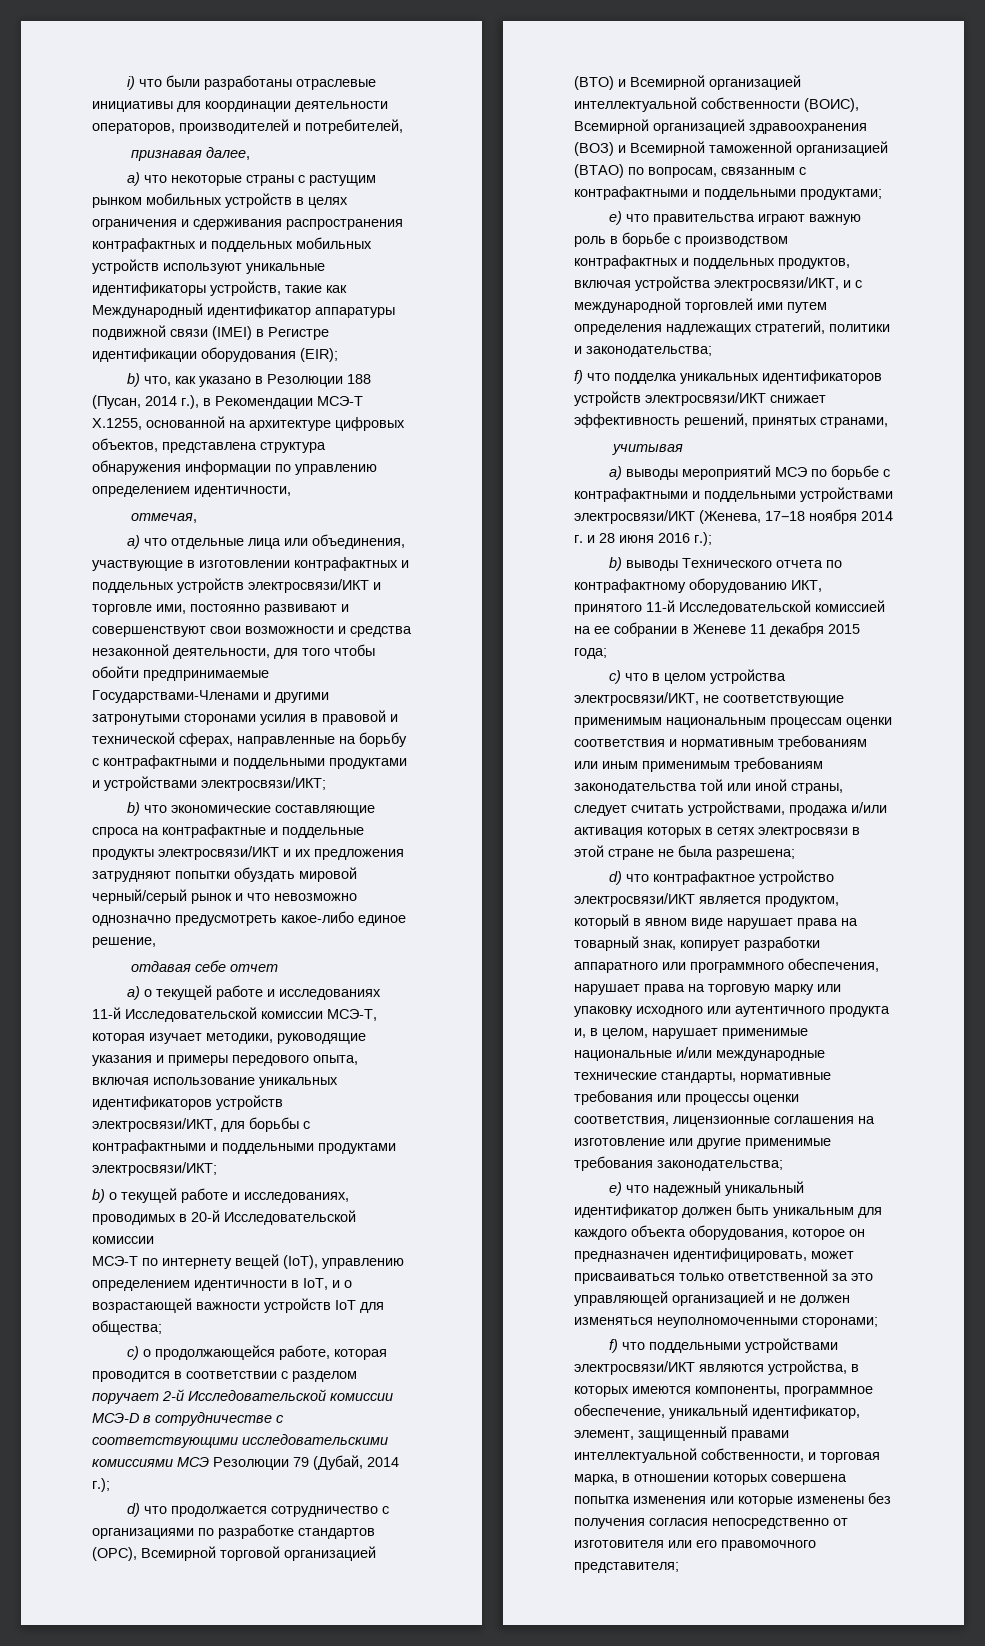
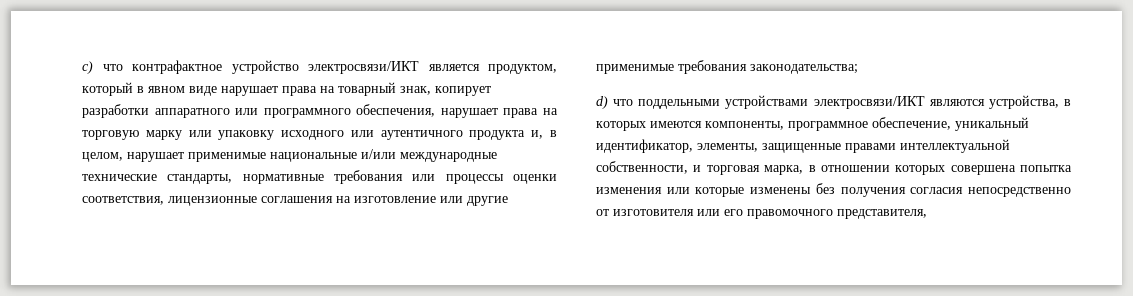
[126,75,376,90] [92,101,388,112] [92,119,403,134] [130,147,250,161] [126,172,376,186] [92,193,348,208] [92,219,403,230] [92,237,372,252] [92,259,325,274] [92,281,347,296] [92,303,395,318] [92,325,329,340] [92,347,338,362] [126,373,371,387] [92,395,363,409] [92,416,405,431] [92,438,326,453] [92,460,377,475] [92,486,291,497] [130,513,197,523] [126,534,405,549] [92,557,409,571] [92,578,381,593] [92,604,349,615] [92,626,412,637] [92,644,375,659] [92,666,269,681] [92,690,329,703] [92,710,398,725] [92,732,407,747] [92,755,407,769] [92,776,326,791] [126,802,375,816] [92,824,364,838] [92,846,404,860] [92,867,357,882] [92,889,357,904] [92,911,406,926] [92,937,156,948] [130,960,278,972] [126,985,381,1000] [92,1007,377,1022] [92,1033,366,1044] [92,1055,358,1066] [92,1077,338,1088] [92,1095,283,1110] [92,1117,310,1132] [92,1140,396,1154] [92,1162,217,1176] [92,1188,349,1203] [92,1210,356,1225] [92,1236,154,1244] [92,1254,404,1269] [92,1278,352,1291] [92,1298,384,1313] [92,1320,162,1335] [126,1345,387,1360] [92,1371,357,1382] [92,1389,393,1404] [92,1412,284,1426] [92,1434,388,1448] [92,1455,399,1470] [92,1478,110,1492] [126,1503,389,1517] [92,1524,375,1539] [92,1546,376,1561] [574,75,801,90] [574,97,859,112] [574,119,867,134] [574,141,888,156] [574,164,806,178] [574,186,882,200] [608,211,861,225] [574,232,788,247] [574,255,850,269] [574,276,862,291] [574,298,827,313] [574,320,890,335] [574,346,712,357] [574,370,882,384] [574,391,826,406] [574,413,888,428] [611,444,683,455] [608,465,890,480] [574,487,893,502] [574,509,893,524] [574,532,712,546] [608,557,842,571] [574,578,822,593] [574,600,885,615] [574,622,860,637] [574,648,607,659] [608,669,786,684] [574,692,844,706] [574,717,892,728] [574,735,867,750] [574,757,823,772] [574,779,843,794] [574,801,887,816] [574,827,860,838] [574,845,795,860] [608,871,622,885] i) что были разработаны отраслевые инициативы для координации деятельности операторов, производителей и потребителей, // признавая далее, // a) что некоторые страны с растущим рынком мобильных устройств в целях ограничения и сдерживания распространения контрафактных и поддельных мобильных устройств используют уникальные идентификаторы устройств, такие как Международный идентификатор аппаратуры подвижной связи (IMEI) в Регистре идентификации оборудования (EIR); // b) что, как указано в Резолюции 188 (Пусан, 2014 г.), в Рекомендации МСЭ-Т X.1255, основанной на архитектуре цифровых объектов, представлена структура обнаружения информации по управлению определением идентичности, // отмечая, // a) что отдельные лица или объединения, участвующие в изготовлении контрафактных и поддельных устройств электросвязи/ИКТ и торговле ими, постоянно развивают и совершенствуют свои возможности и средства незаконной деятельности, для того чтобы обойти предпринимаемые Государствами-Членами и другими затронутыми сторонами усилия в правовой и технической сферах, направленные на борьбу с контрафактными и поддельными продуктами и устройствами электросвязи/ИКТ; // b) что экономические составляющие спроса на контрафактные и поддельные продукты электросвязи/ИКТ и их предложения затрудняют попытки обуздать мировой черный/серый рынок и что невозможно однозначно предусмотреть какое-либо единое решение, // отдавая себе отчет // a) о текущей работе и исследованиях 11-й Исследовательской комиссии МСЭ-Т, которая изучает методики, руководящие указания и примеры передового опыта, включая использование уникальных идентификаторов устройств электросвязи/ИКТ, для борьбы с контрафактными и поддельными продуктами электросвязи/ИКТ; // b) о текущей работе и исследованиях, проводимых в 20-й Исследовательской комиссии // МСЭ-Т по интернету вещей (IoT), управлению определением идентичности в IoT, и о возрастающей важности устройств IoT для общества; // c) о продолжающейся работе, которая проводится в соответствии с разделом поручает 2-й Исследовательской комиссии МСЭ-D в сотрудничестве с соответствующими исследовательскими комиссиями МСЭ Резолюции 79 (Дубай, 2014 г.); // d) что продолжается сотрудничество с организациями по разработке стандартов (ОРС), Всемирной торговой организацией (ВТО) и Всемирной организацией интеллектуальной собственности (ВОИС), Всемирной организацией здравоохранения (ВОЗ) и Всемирной таможенной организацией (ВТАО) по вопросам, связанным с контрафактными и поддельными продуктами; // e) что правительства играют важную роль в борьбе с производством контрафактных и поддельных продуктов, включая устройства электросвязи/ИКТ, и с международной торговлей ими путем определения надлежащих стратегий, политики и законодательства; // f) что подделка уникальных идентификаторов устройств электросвязи/ИКТ снижает эффективность решений, принятых странами, // учитывая // a) выводы мероприятий МСЭ по борьбе с контрафактными и поддельными устройствами электросвязи/ИКТ (Женева, 17−18 ноября 2014 г. и 28 июня 2016 г.); // b) выводы Технического отчета по контрафактному оборудованию ИКТ, принятого 11-й Исследовательской комиссией на ее собрании в Женеве 11 декабря 2015 года; // c) что в целом устройства электросвязи/ИКТ, не соответствующие применимым национальным процессам оценки соответствия и нормативным требованиям или иным применимым требованиям законодательства той или иной страны, следует считать устройствами, продажа и/или активация которых в сетях электросвязи в этой стране не была разрешена; // d) -> [82,61,93,74] c)
[608,1181,804,1196] [574,1203,882,1218] [574,1225,865,1240] [574,1248,854,1262] [574,1269,873,1284] [574,1291,850,1306] [574,1317,878,1328] [608,1339,618,1353] e) что надежный уникальный идентификатор должен быть уникальным для каждого объекта оборудования, которое он предназначен идентифицировать, может присваиваться только ответственной за это управляющей организацией и не должен изменяться неуполномоченными сторонами; // f) -> [596,96,608,109] d)
[574,1426,727,1441] элемент, защищенный -> [697,143,841,153] элементы, защищенные
[574,1562,679,1573] представителя; -> [837,209,927,219] представителя,

